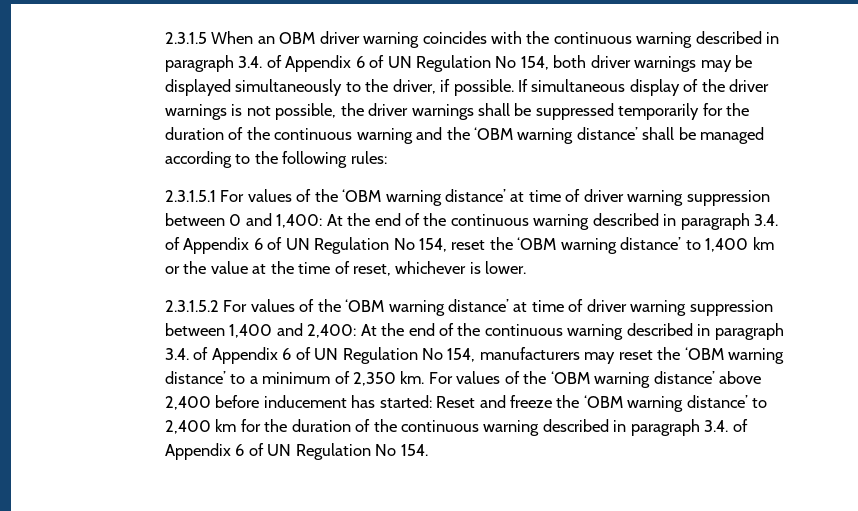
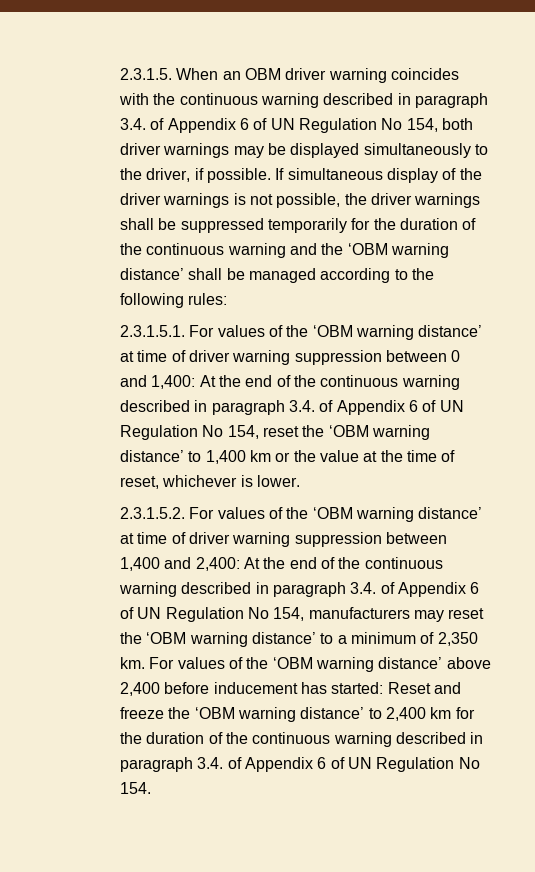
[164,32,207,44] 2.3.1.5 -> [119,68,172,80] 2.3.1.5.
[164,190,216,202] 2.3.1.5.1 -> [119,325,185,337] 2.3.1.5.1.
[164,300,219,312] 2.3.1.5.2 -> [119,507,185,519] 2.3.1.5.2.

